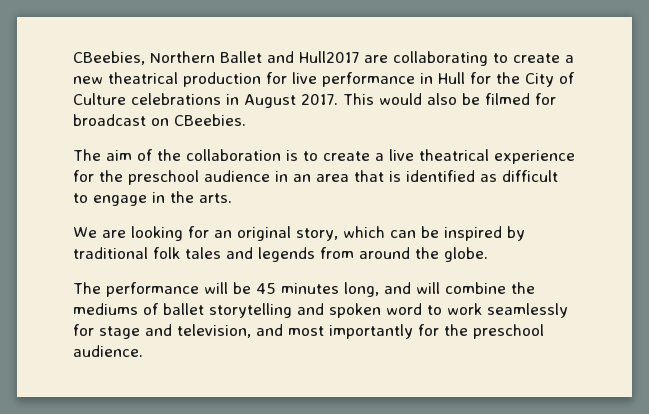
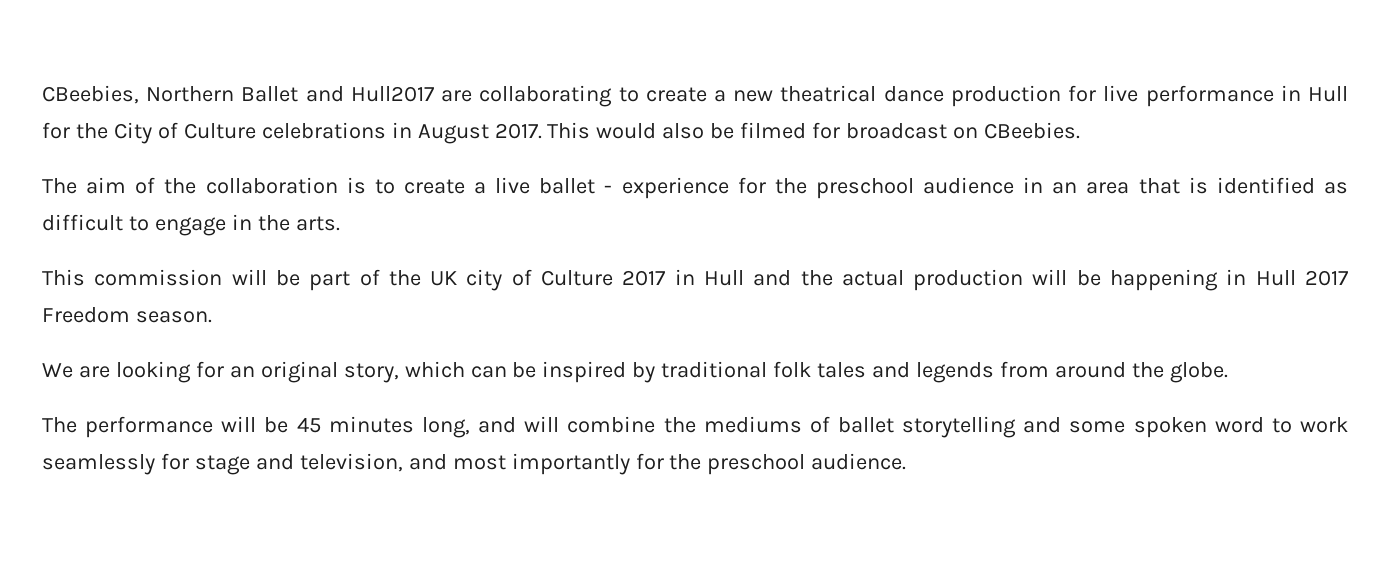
(178, 78) none -> [883,86,944,102] dance
[419,149,489,161] theatrical -> [539,178,613,194] ballet -
(232, 198) none -> [42,269,1349,291] [42,307,212,323] // This commission will be part of the UK city of Culture 2017 in Hull and the actual production will be happening in Hull 2017 Freedom season.
(324, 309) none -> [1069,421,1126,433] some

